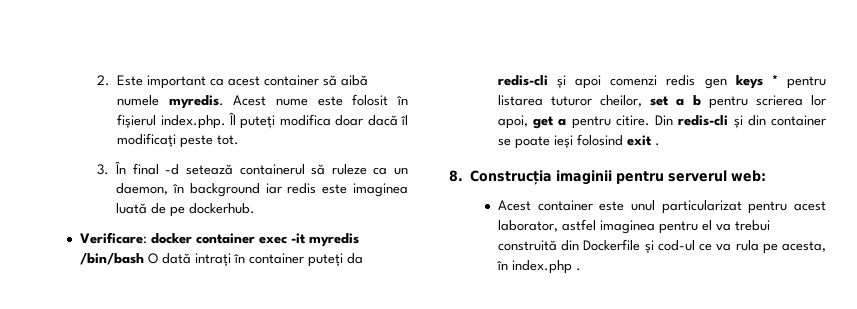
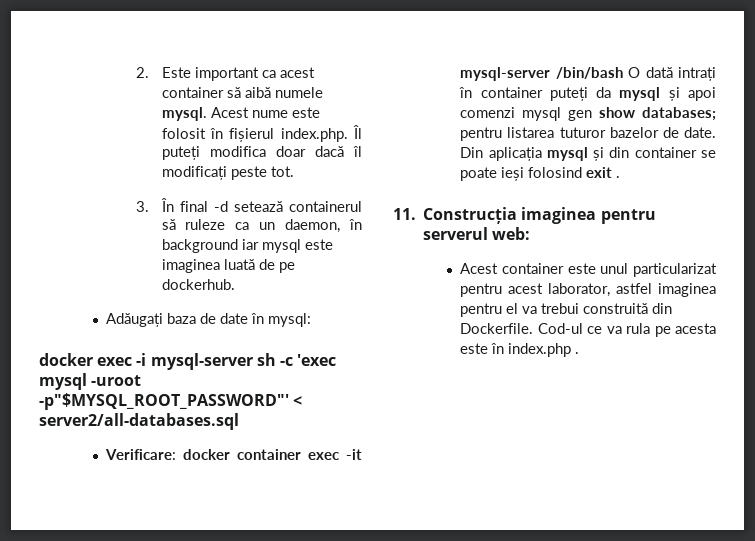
[168,95,224,109] myredis. -> [161,107,207,121] mysql.
[287,183,317,194] redis -> [261,239,301,253] mysql
(256, 208) none -> [106,313,312,327] [39,353,337,370] [39,373,142,390] [39,393,303,410] [39,413,239,430] // Adăugați baza de date în mysql: // docker exec -i mysql-server sh -c 'exec mysql -uroot -p"$MYSQL_ROOT_PASSWORD"' < server2/all-databases.sql
[308,233,359,247] myredis -> [460,67,551,81] mysql-server
[497,75,548,86] redis-cli -> [619,87,661,101] mysql
[666,75,826,89] [497,95,826,109] [497,115,729,129] redis gen keys * pentru listarea tuturor cheilor, set a b pentru scrierea lor apoi, get a pentru citire. Din redis-cli -> [522,107,716,121] [460,127,716,141] [460,147,588,161] mysql gen show databases; pentru listarea tuturor bazelor de date. Din aplicația mysql
[449,170,613,185] 8. Construcția imaginii -> [393,207,597,224] 11. Construcția imaginea
[583,239,695,254] Dockerfile și cod-ul -> [460,323,583,334] Dockerfile. Cod-ul
[782,241,826,252] acesta, -> [675,323,716,334] [460,343,489,354] acesta este

